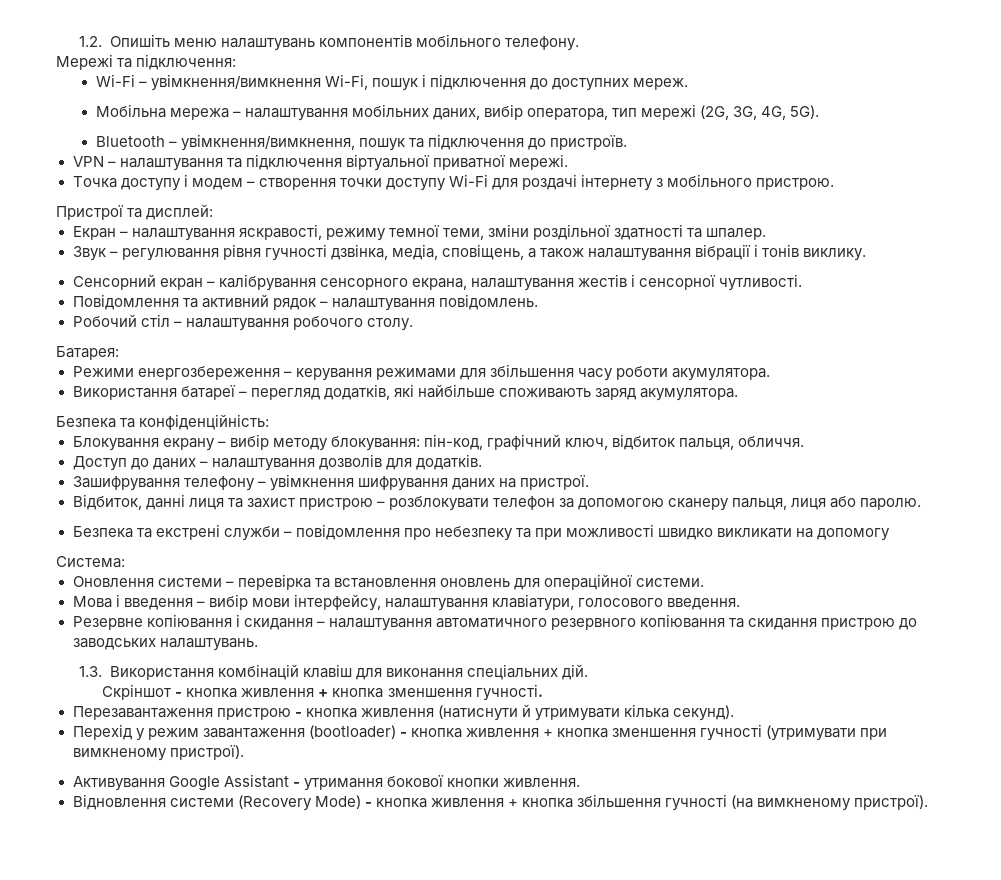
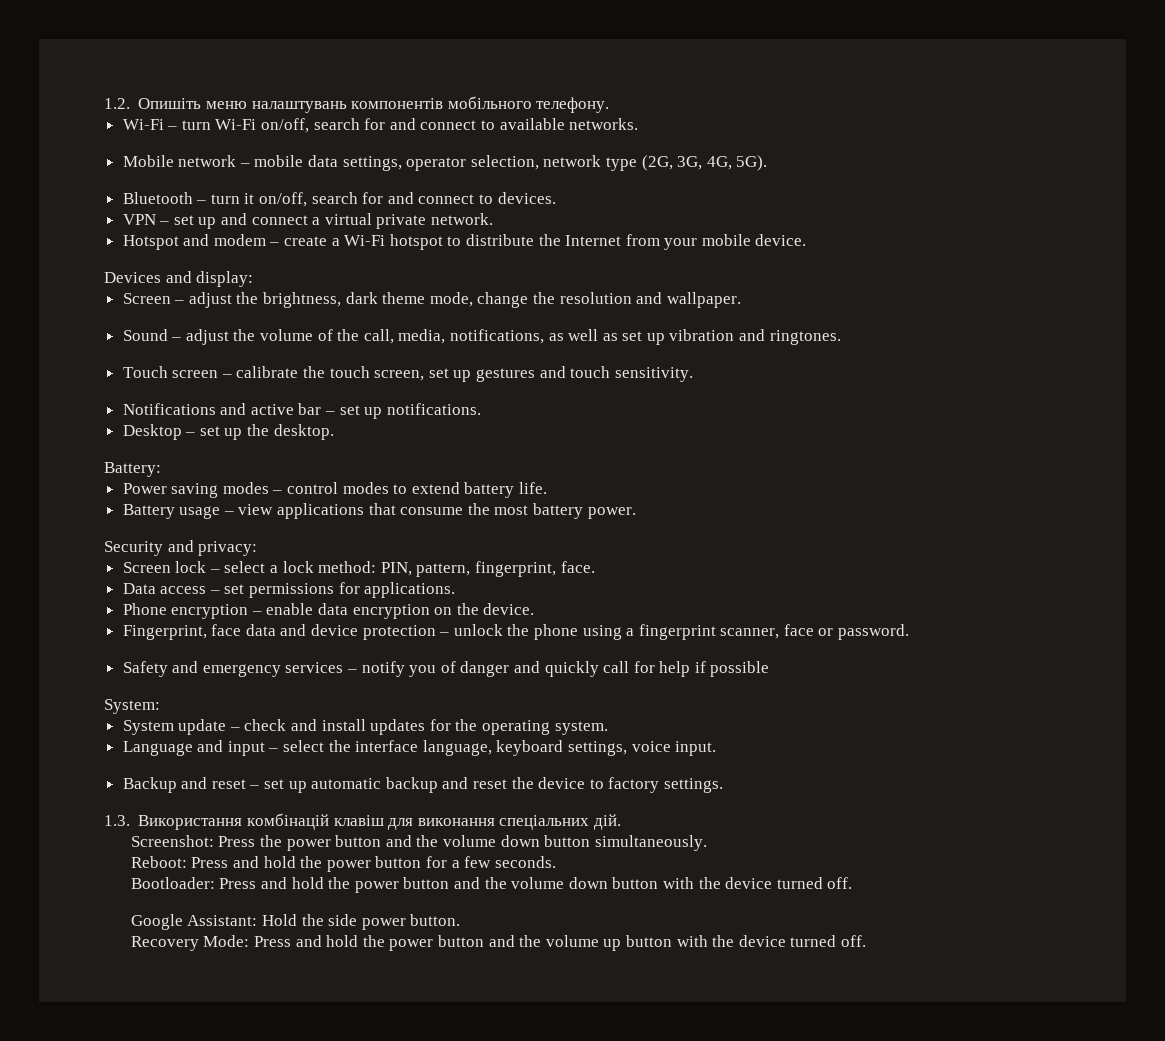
[56,54,237,70] // Мережі та підключення: -> (610, 105) none
[150,74,689,91] [95,104,697,121] увімкнення/вимкнення Wi-Fi, пошук і підключення до доступних мереж. // Мобільна мережа – налаштування мобільних даних, вибір оператора, тип мережі -> [181,118,639,133] [122,155,637,171] turn Wi-Fi on/off, search for and connect to available networks. // Mobile network – mobile data settings, operator selection, network type
[180,134,627,151] [72,154,568,171] [72,174,835,191] [56,204,214,220] [72,224,767,241] [72,244,867,261] [72,274,802,291] [72,294,538,311] [72,314,413,331] [56,346,119,360] [72,364,770,381] [72,384,738,401] [56,414,270,430] [72,434,805,451] [72,454,482,471] [72,474,589,491] [72,494,922,511] [72,524,891,541] [56,556,125,568] [72,574,704,590] [72,594,740,611] [72,614,918,631] [72,638,258,651] увімкнення/вимкнення, пошук та підключення до пристроїв. // VPN – налаштування та підключення віртуальної приватної мережі. // Точка доступу і модем – створення точки доступу Wi-Fi для роздачі інтернету з мобільного пристрою. // Пристрої та дисплей: // Екран – налаштування яскравості, режиму темної теми, зміни роздільної здатності та шпалер. // Звук – регулювання рівня гучності дзвінка, медіа, сповіщень, а також налаштування вібрації і тонів виклику. // Сенсорний екран – калібрування сенсорного екрана, налаштування жестів і сенсорної чутливості. // Повідомлення та активний рядок – налаштування повідомлень. // Робочий стіл – налаштування робочого столу. // Батарея: // Режими енергозбереження – керування режимами для збільшення часу роботи акумулятора. // Використання батареї – перегляд додатків, які найбільше споживають заряд акумулятора. // Безпека та конфіденційність: // Блокування екрану – вибір методу блокування: пін-код, графічний ключ, відбиток пальця, обличчя. // Доступ до даних – налаштування дозволів для додатків. // Зашифрування телефону – увімкнення шифрування даних на пристрої. // Відбиток, данні лиця та захист пристрою – розблокувати телефон за допомогою сканеру пальця, лиця або паролю. // Безпека та екстрені служби – повідомлення про небезпеку та при можливості швидко викликати на допомогу // Система: // Оновлення системи – перевірка та встановлення оновлень для операційної системи. // Мова і введення – вибір мови інтерфейсу, налаштування клавіатури, голосового введення. // Резервне копіювання і скидання – налаштування автоматичного резервного копіювання та скидання пристрою до заводських налаштувань. -> [210,192,556,207] [122,213,493,229] [122,234,807,250] [103,271,254,287] [122,292,741,308] [122,329,841,345] [122,366,693,382] [122,403,481,419] [122,424,334,440] [103,462,161,477] [122,482,547,498] [122,503,636,519] [103,540,258,556] [122,561,595,577] [122,582,456,598] [122,603,535,619] [122,624,910,640] [122,661,770,677] [103,699,160,714] [122,719,608,735] [122,740,717,756] [122,777,723,793] turn it on/off, search for and connect to devices. // VPN – set up and connect a virtual private network. // Hotspot and modem – create a Wi-Fi hotspot to distribute the Internet from your mobile device. // Devices and display: // Screen – adjust the brightness, dark theme mode, change the resolution and wallpaper. // Sound – adjust the volume of the call, media, notifications, as well as set up vibration and ringtones. // Touch screen – calibrate the touch screen, set up gestures and touch sensitivity. // Notifications and active bar – set up notifications. // Desktop – set up the desktop. // Battery: // Power saving modes – control modes to extend battery life. // Battery usage – view applications that consume the most battery power. // Security and privacy: // Screen lock – select a lock method: PIN, pattern, fingerprint, face. // Data access – set permissions for applications. // Phone encryption – enable data encryption on the device. // Fingerprint, face data and device protection – unlock the phone using a fingerprint scanner, face or password. // Safety and emergency services – notify you of danger and quickly call for help if possible // System: // System update – check and install updates for the operating system. // Language and input – select the interface language, keyboard settings, voice input. // Backup and reset – set up automatic backup and reset the device to factory settings.
[102,684,543,701] [72,704,734,721] [72,724,888,741] [72,745,244,761] [72,774,580,791] [72,794,929,811] Скріншот - кнопка живлення + кнопка зменшення гучності. // Перезавантаження пристрою - кнопка живлення (натиснути й утримувати кілька секунд). // Перехід у режим завантаження (bootloader) - кнопка живлення + кнопка зменшення гучності (утримувати при вимкненому пристрої). // Активування Google Assistant - утримання бокової кнопки живлення. // Відновлення системи (Recovery Mode) - кнопка живлення + кнопка збільшення гучності (на вимкненому пристрої). -> [130,835,707,851] [130,856,556,872] [130,877,853,893] [130,914,461,930] [130,935,866,951] Screenshot: Press the power button and the volume down button simultaneously. // Reboot: Press and hold the power button for a few seconds. // Bootloader: Press and hold the power button and the volume down button with the device turned off. // Google Assistant: Hold the side power button. // Recovery Mode: Press and hold the power button and the volume up button with the device turned off.

